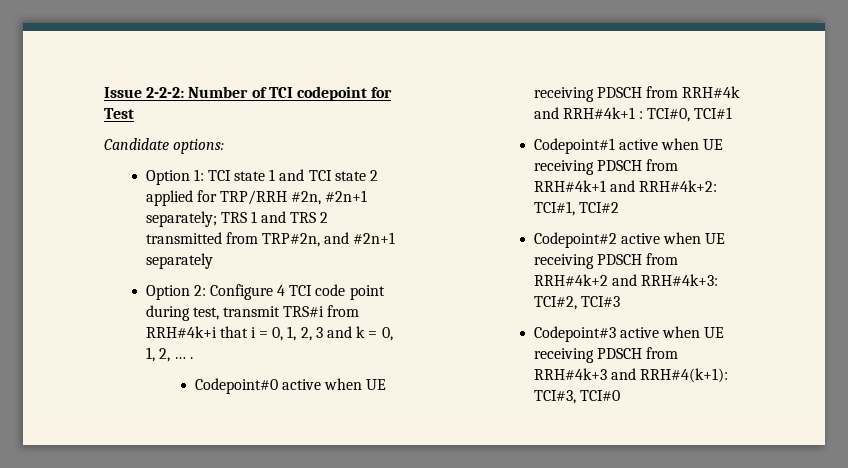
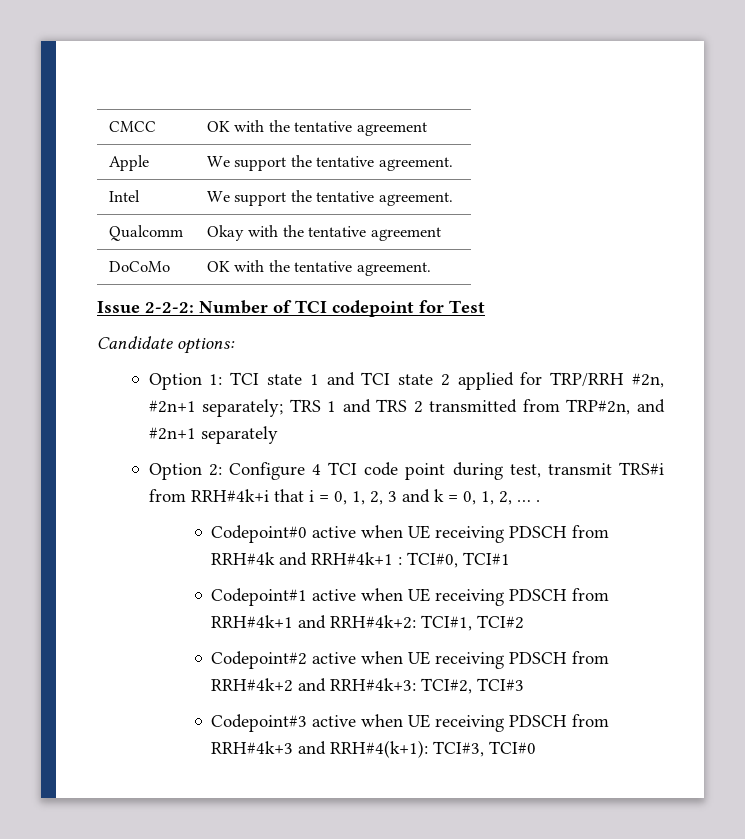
(104, 92) none -> [108,121,156,132] [206,120,427,136] [108,155,149,171] [206,155,453,171] [108,190,140,202] [206,190,453,206] [108,225,183,241] [206,225,441,241] [108,261,170,272] [206,260,431,276] CMCC | OK with the tentative agreement // Apple | We support the tentative agreement. // Intel | We support the tentative agreement. // Qualcomm | Okay with the tentative agreement // DoCoMo | OK with the tentative agreement. //

